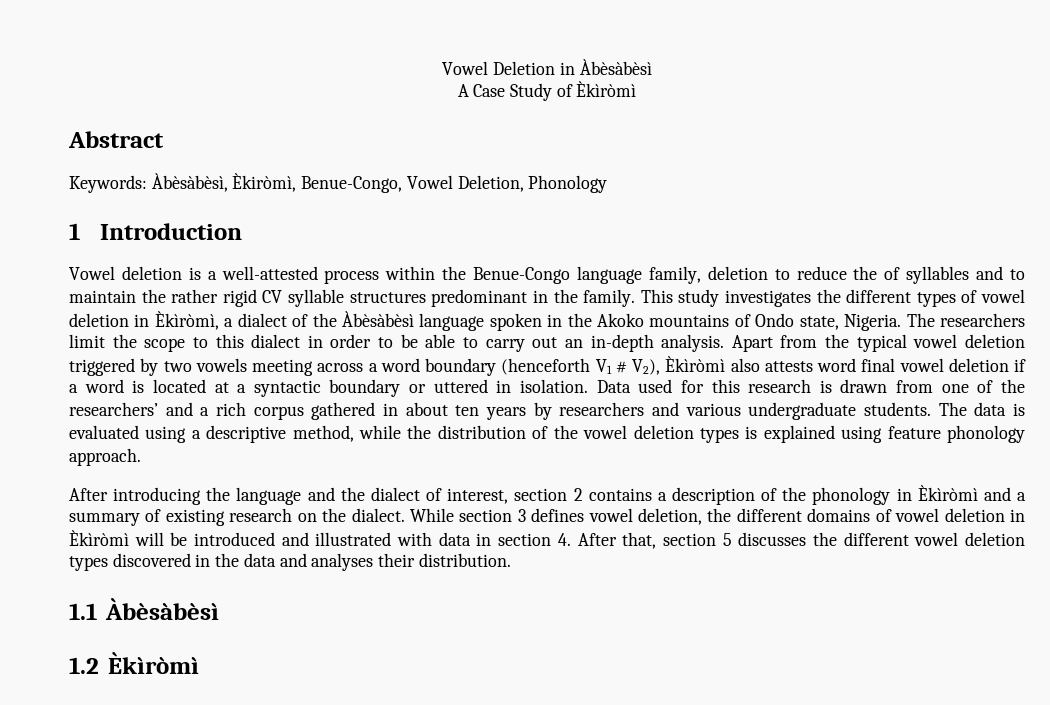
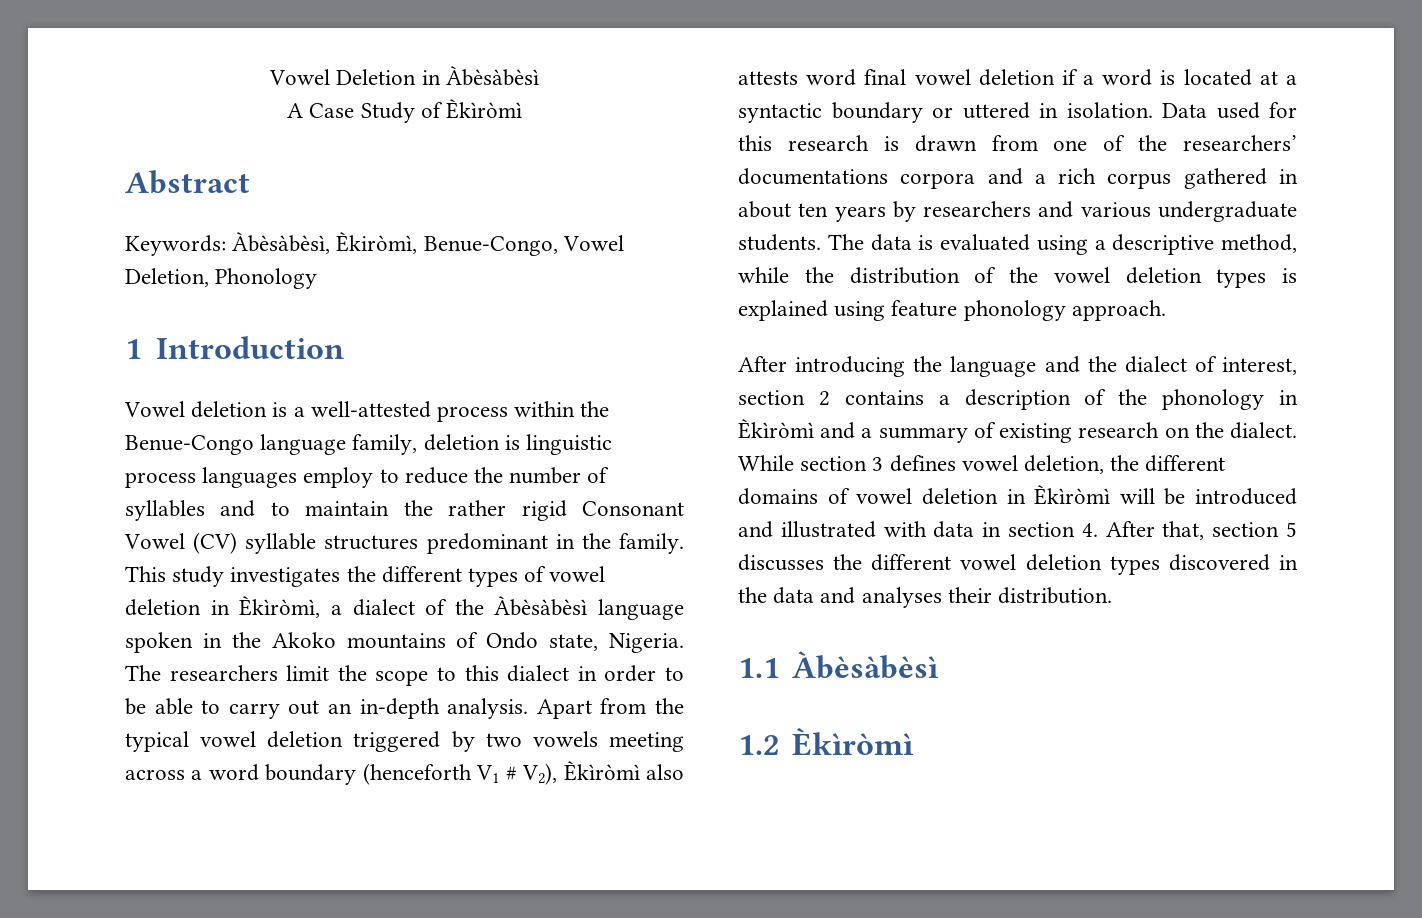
(768, 273) none -> [504,434,613,455] [125,467,374,488] is linguistic process languages employ
(878, 273) none -> [509,467,582,484] number
[262,290,283,303] CV -> [582,501,684,516] [124,532,238,554] Consonant Vowel (CV)
(158, 409) none -> [738,168,976,189] documentations corpora

